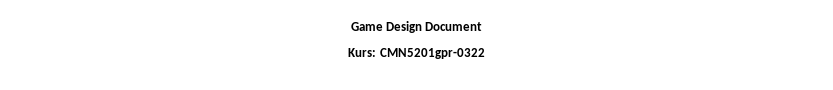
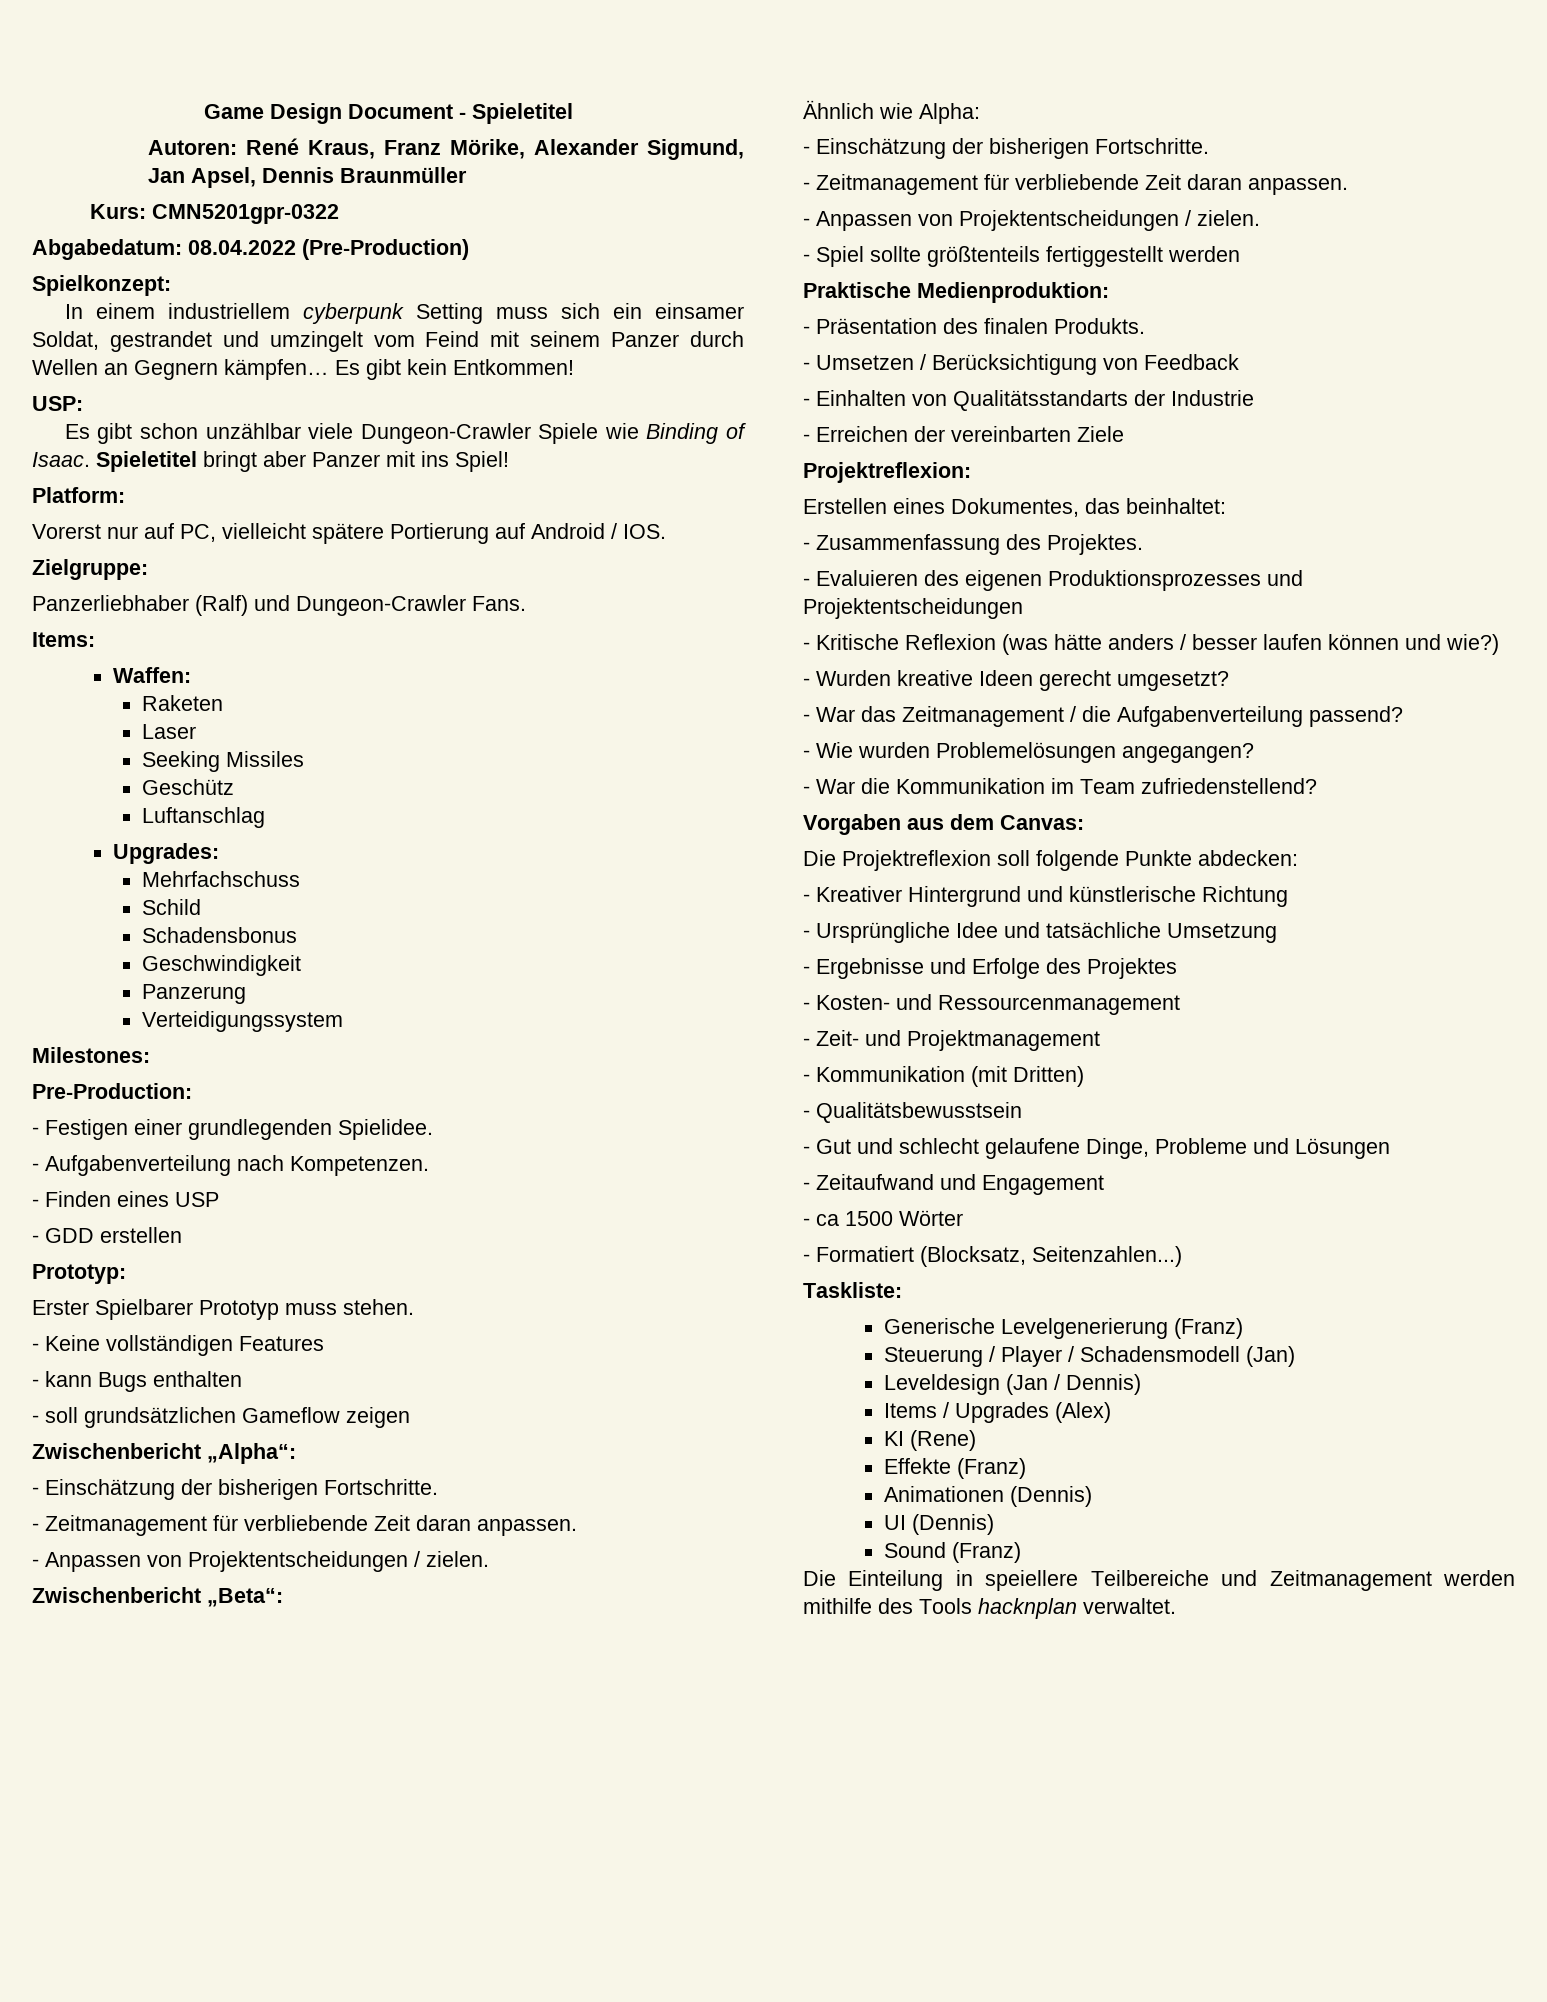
[348,48,485,59] // Kurs: CMN5201gpr-0322 -> [458,103,573,124] [147,138,744,160] [147,167,467,188] [89,204,339,224] [32,239,469,260] [32,275,171,296] [64,303,744,324] [32,331,745,352] [32,359,574,380] [32,396,83,411] [64,423,747,444] [32,451,509,472] [32,487,125,503] [32,523,666,544] [32,559,148,580] [32,595,526,616] [32,632,95,647] [113,667,192,683] [142,695,224,711] [142,724,197,739] [142,751,305,772] [142,779,235,795] [142,807,266,828] [113,843,220,864] [142,871,301,887] [142,899,202,915] [142,927,298,943] [142,955,302,976] [142,984,247,1004] [142,1011,344,1032] [32,1047,150,1063] [32,1083,192,1099] [32,1119,433,1140] [32,1155,429,1176] [32,1191,219,1207] [32,1227,182,1243] [32,1264,126,1284] [32,1299,414,1320] [32,1335,324,1356] [32,1371,242,1392] [32,1407,410,1428] [32,1443,296,1464] [32,1479,438,1500] [32,1515,577,1536] [32,1551,489,1572] [32,1587,283,1607] [803,100,980,124] [803,138,1209,159] [803,174,1348,195] [803,210,1260,231] [803,246,1240,267] [803,282,1109,303] [803,318,1145,334] [803,354,1239,375] [803,390,1254,411] [803,426,1124,442] [803,462,971,483] [803,498,1226,517] [803,534,1143,555] [803,570,1303,591] [803,598,1023,619] [803,634,1499,655] [803,670,1229,691] [803,706,1403,727] [803,742,1254,763] [803,778,1317,794] [803,814,1084,835] [803,850,1298,871] [803,886,1288,907] [803,922,1277,943] [803,958,1177,979] [803,994,1180,1015] [803,1030,1100,1051] [803,1066,1084,1087] [803,1102,1022,1123] [803,1138,1390,1159] [803,1174,1104,1195] [803,1210,963,1226] [803,1246,1182,1267] [803,1282,902,1298] [884,1318,1244,1339] [884,1346,1296,1367] [884,1374,1142,1395] [884,1402,1112,1423] [884,1430,977,1451] [884,1458,1027,1479] [884,1486,1093,1507] [884,1514,995,1535] [884,1542,1022,1563] [803,1570,1515,1591] [803,1598,1176,1619] - Spieletitel // Autoren: René Kraus, Franz Mörike, Alexander Sigmund, Jan Apsel, Dennis Braunmüller // Kurs: CMN5201gpr-0322 // Abgabedatum: 08.04.2022 (Pre-Production) // Spielkonzept: // In einem industriellem cyberpunk Setting muss sich ein einsamer Soldat, gestrandet und umzingelt vom Feind mit seinem Panzer durch Wellen an Gegnern kämpfen… Es gibt kein Entkommen! // USP: // Es gibt schon unzählbar viele Dungeon-Crawler Spiele wie Binding of Isaac. Spieletitel bringt aber Panzer mit ins Spiel! // Platform: // Vorerst nur auf PC, vielleicht spätere Portierung auf Android / IOS. // Zielgruppe: // Panzerliebhaber (Ralf) und Dungeon-Crawler Fans. // Items: // Waffen: // Raketen // Laser // Seeking Missiles // Geschütz // Luftanschlag // Upgrades: // Mehrfachschuss // Schild // Schadensbonus // Geschwindigkeit // Panzerung // Verteidigungssystem // Milestones: // Pre-Production: // - Festigen einer grundlegenden Spielidee. // - Aufgabenverteilung nach Kompetenzen. // - Finden eines USP // - GDD erstellen // Prototyp: // Erster Spielbarer Prototyp muss stehen. // - Keine vollständigen Features // - kann Bugs enthalten // - soll grundsätzlichen Gameflow zeigen // Zwischenbericht „Alpha“: // - Einschätzung der bisherigen Fortschritte. // - Zeitmanagement für verbliebende Zeit daran anpassen. // - Anpassen von Projektentscheidungen / zielen. // Zwischenbericht „Beta“: // Ähnlich wie Alpha: // - Einschätzung der bisherigen Fortschritte. // - Zeitmanagement für verbliebende Zeit daran anpassen. // - Anpassen von Projektentscheidungen / zielen. // - Spiel sollte größtenteils fertiggestellt werden // Praktische Medienproduktion: // - Präsentation des finalen Produkts. // - Umsetzen / Berücksichtigung von Feedback // - Einhalten von Qualitätsstandarts der Industrie // - Erreichen der vereinbarten Ziele // Projektreflexion: // Erstellen eines Dokumentes, das beinhaltet: // - Zusammenfassung des Projektes. // - Evaluieren des eigenen Produktionsprozesses und Projektentscheidungen // - Kritische Reflexion (was hätte anders / besser laufen können und wie?) // - Wurden kreative Ideen gerecht umgesetzt? // - War das Zeitmanagement / die Aufgabenverteilung passend? // - Wie wurden Problemelösungen angegangen? // - War die Kommunikation im Team zufriedenstellend? // Vorgaben aus dem Canvas: // Die Projektreflexion soll folgende Punkte abdecken: // - Kreativer Hintergrund und künstlerische Richtung // - Ursprüngliche Idee und tatsächliche Umsetzung // - Ergebnisse und Erfolge des Projektes // - Kosten- und Ressourcenmanagement // - Zeit- und Projektmanagement // - Kommunikation (mit Dritten) // - Qualitätsbewusstsein // - Gut und schlecht gelaufene Dinge, Probleme und Lösungen // - Zeitaufwand und Engagement // - ca 1500 Wörter // - Formatiert (Blocksatz, Seitenzahlen...) // Taskliste: // Generische Levelgenerierung (Franz) // Steuerung / Player / Schadensmodell (Jan) // Leveldesign (Jan / Dennis) // Items / Upgrades (Alex) // KI (Rene) // Effekte (Franz) // Animationen (Dennis) // UI (Dennis) // Sound (Franz) // Die Einteilung in speiellere Teilbereiche und Zeitmanagement werden mithilfe des Tools hacknplan verwaltet.

